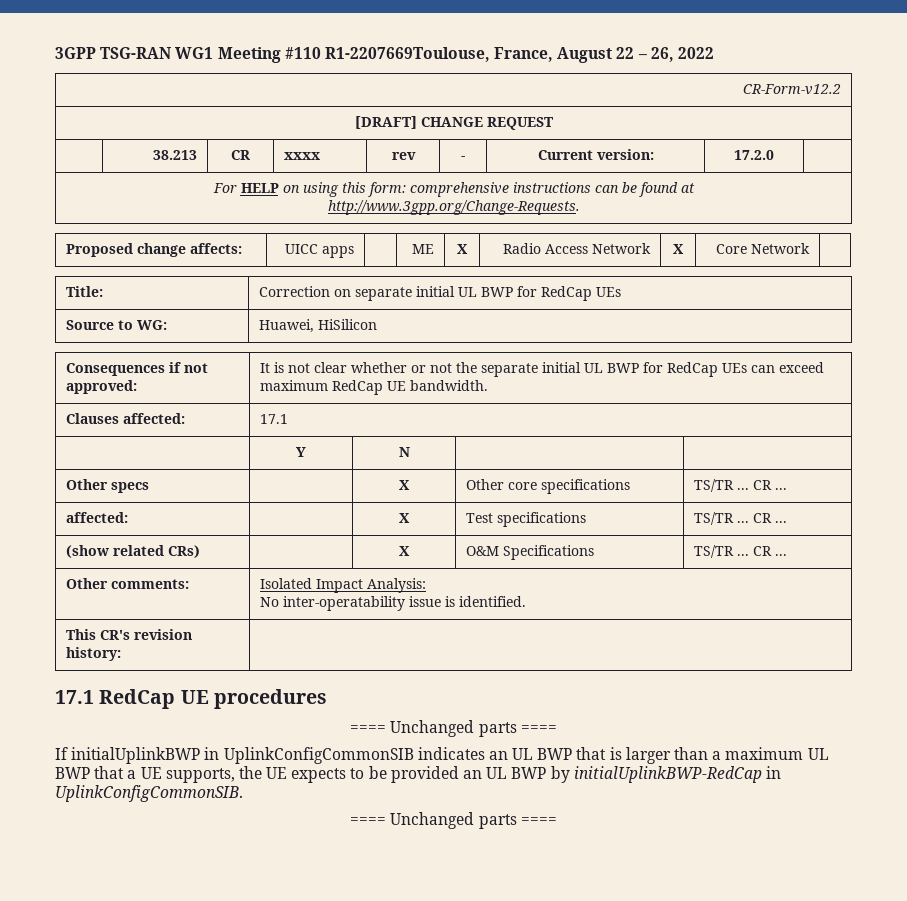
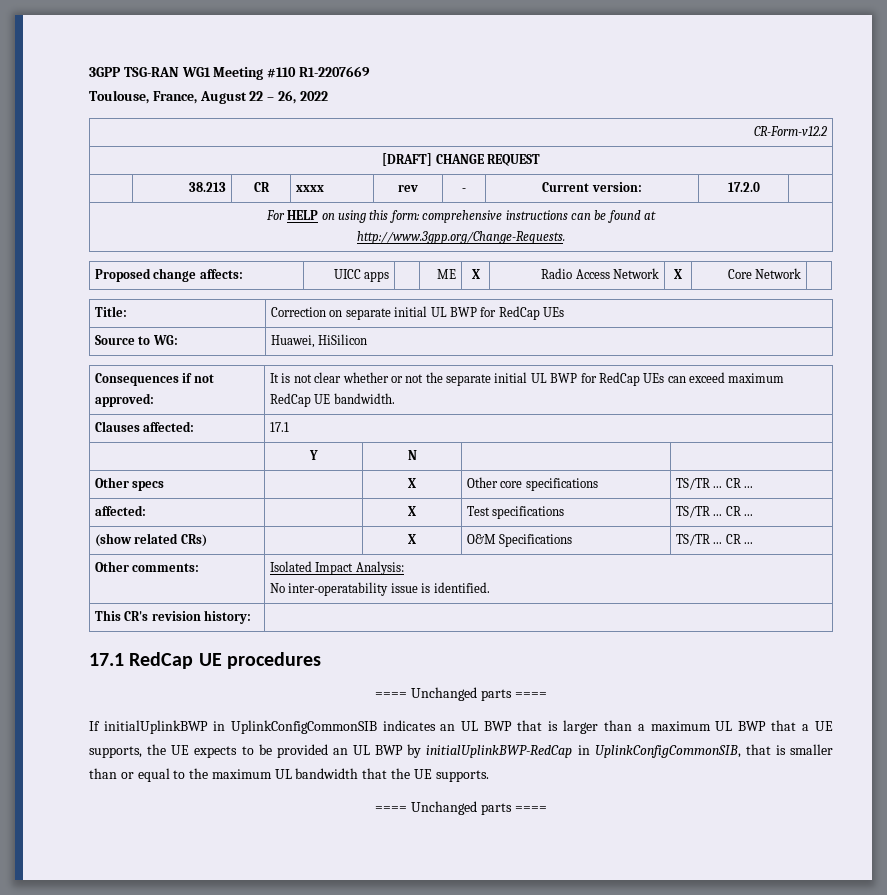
[324,47,490,62] R1-2207669Toulouse, -> [298,66,370,77] [89,90,149,104] R1-2207669 // Toulouse,
[55,785,243,802] UplinkConfigCommonSIB. -> [594,744,833,758] [89,768,489,782] UplinkConfigCommonSIB, that is smaller than or equal to the maximum UL bandwidth that the UE supports.

